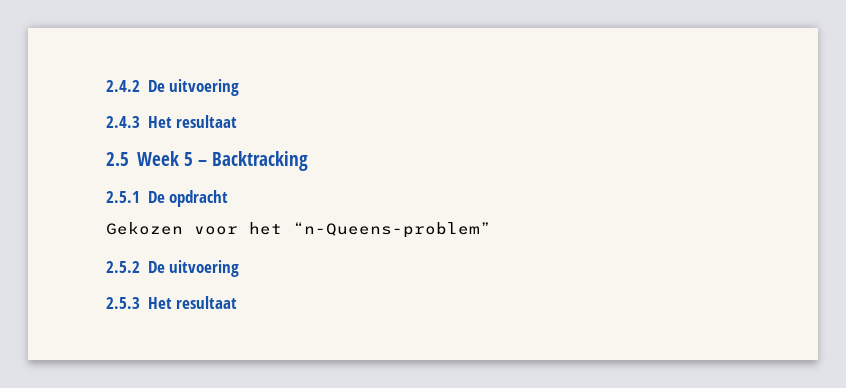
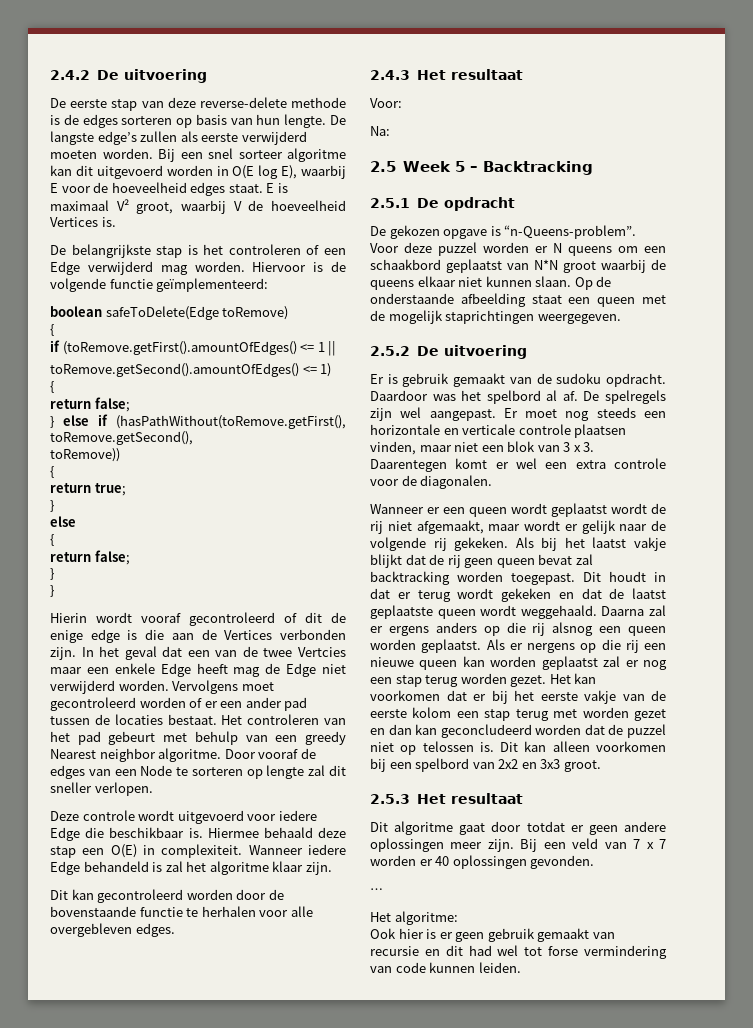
(239, 87) none -> [50,97,346,111] [50,114,346,128] [50,131,307,145] [50,148,346,162] [50,165,346,179] [50,182,288,196] [50,199,346,214] [50,217,116,227] [50,244,346,258] [50,261,346,275] [50,278,269,292] [50,306,289,320] [50,324,54,336] [50,340,337,356] [50,363,332,377] [50,381,54,393] [50,397,130,412] [50,414,346,429] [50,431,193,445] [50,448,120,462] [50,466,54,478] [50,483,126,496] [50,500,54,512] [50,516,76,527] [50,534,54,546] [50,550,130,565] [50,568,54,580] [50,585,54,597] [50,612,346,626] [50,629,347,643] [50,646,347,660] [50,663,346,677] [50,680,274,694] [50,697,308,711] [50,714,346,725] [50,731,346,745] [50,748,316,762] [50,765,346,779] [50,782,153,796] [50,810,317,824] [50,827,346,841] [50,844,346,858] [50,861,332,875] [50,889,284,903] [50,906,313,917] [50,923,175,937] // De eerste stap van deze reverse-delete methode is de edges sorteren op basis van hun lengte. De langste edge’s zullen als eerste verwijderd moeten worden. Bij een snel sorteer algoritme kan dit uitgevoerd worden in O(E log E), waarbij E voor de hoeveelheid edges staat. E is maximaal V² groot, waarbij V de hoeveelheid Vertices is. // De belangrijkste stap is het controleren of een Edge verwijderd mag worden. Hiervoor is de volgende functie geïmplementeerd: // boolean safeToDelete(Edge toRemove) // { // if (toRemove.getFirst().amountOfEdges() <= 1 || // toRemove.getSecond().amountOfEdges() <= 1) // { // return false; // } else if (hasPathWithout(toRemove.getFirst(), toRemove.getSecond(), // toRemove)) // { // return true; // } // else // { // return false; // } // } // Hierin wordt vooraf gecontroleerd of dit de enige edge is die aan de Vertices verbonden zijn. In het geval dat een van de twee Vertcies maar een enkele Edge heeft mag de Edge niet verwijderd worden. Vervolgens moet gecontroleerd worden of er een ander pad tussen de locaties bestaat. Het controleren van het pad gebeurt met behulp van een greedy Nearest neighbor algoritme. Door vooraf de edges van een Node te sorteren op lengte zal dit sneller verlopen. // Deze controle wordt uitgevoerd voor iedere Edge die beschikbaar is. Hiermee behaald deze stap een O(E) in complexiteit. Wanneer iedere Edge behandeld is zal het algoritme klaar zijn. // Dit kan gecontroleerd worden door de bovenstaande functie te herhalen voor alle overgebleven edges.
(237, 121) none -> [370,98,402,108] [370,126,390,136] // Voor: // Na:
[106,222,491,238] [106,260,239,277] [106,296,237,309] Gekozen voor het “n-Queens-problem” // 2.5.2 De uitvoering // 2.5.3 Het resultaat -> [370,225,637,239] [370,242,666,256] [370,259,666,273] [370,276,612,290] [370,293,666,307] [370,310,621,324] [370,345,527,359] [370,373,666,387] [370,390,666,404] [370,407,666,421] [370,424,627,438] [370,441,595,455] [370,458,666,472] [370,475,493,489] [370,503,666,517] [370,520,666,534] [370,537,666,551] [370,554,593,568] [370,571,666,585] [370,588,666,602] [370,605,666,619] [370,622,666,636] [370,639,666,653] [370,656,667,670] [370,673,597,687] [370,690,666,704] [370,707,666,721] [370,724,666,738] [370,741,666,755] [370,758,601,772] [370,793,523,804] [370,821,666,835] [370,838,666,852] [370,855,595,869] [370,888,383,894] [370,911,458,925] [370,928,615,942] [370,945,667,959] [370,962,521,973] De gekozen opgave is “n-Queens-problem”. Voor deze puzzel worden er N queens om een schaakbord geplaatst van N*N groot waarbij de queens elkaar niet kunnen slaan. Op de onderstaande afbeelding staat een queen met de mogelijk staprichtingen weergegeven. // 2.5.2 De uitvoering // Er is gebruik gemaakt van de sudoku opdracht. Daardoor was het spelbord al af. De spelregels zijn wel aangepast. Er moet nog steeds een horizontale en verticale controle plaatsen vinden, maar niet een blok van 3 x 3. Daarentegen komt er wel een extra controle voor de diagonalen. // Wanneer er een queen wordt geplaatst wordt de rij niet afgemaakt, maar wordt er gelijk naar de volgende rij gekeken. Als bij het laatst vakje blijkt dat de rij geen queen bevat zal backtracking worden toegepast. Dit houdt in dat er terug wordt gekeken en dat de laatst geplaatste queen wordt weggehaald. Daarna zal er ergens anders op die rij alsnog een queen worden geplaatst. Als er nergens op die rij een nieuwe queen kan worden geplaatst zal er nog een stap terug worden gezet. Het kan voorkomen dat er bij het eerste vakje van de eerste kolom een stap terug met worden gezet en dan kan geconcludeerd worden dat de puzzel niet op telossen is. Dit kan alleen voorkomen bij een spelbord van 2x2 en 3x3 groot. // 2.5.3 Het resultaat // Dit algoritme gaat door totdat er geen andere oplossingen meer zijn. Bij een veld van 7 x 7 worden er 40 oplossingen gevonden. // … // Het algoritme: // Ook hier is er geen gebruik gemaakt van recursie en dit had wel tot forse vermindering van code kunnen leiden.

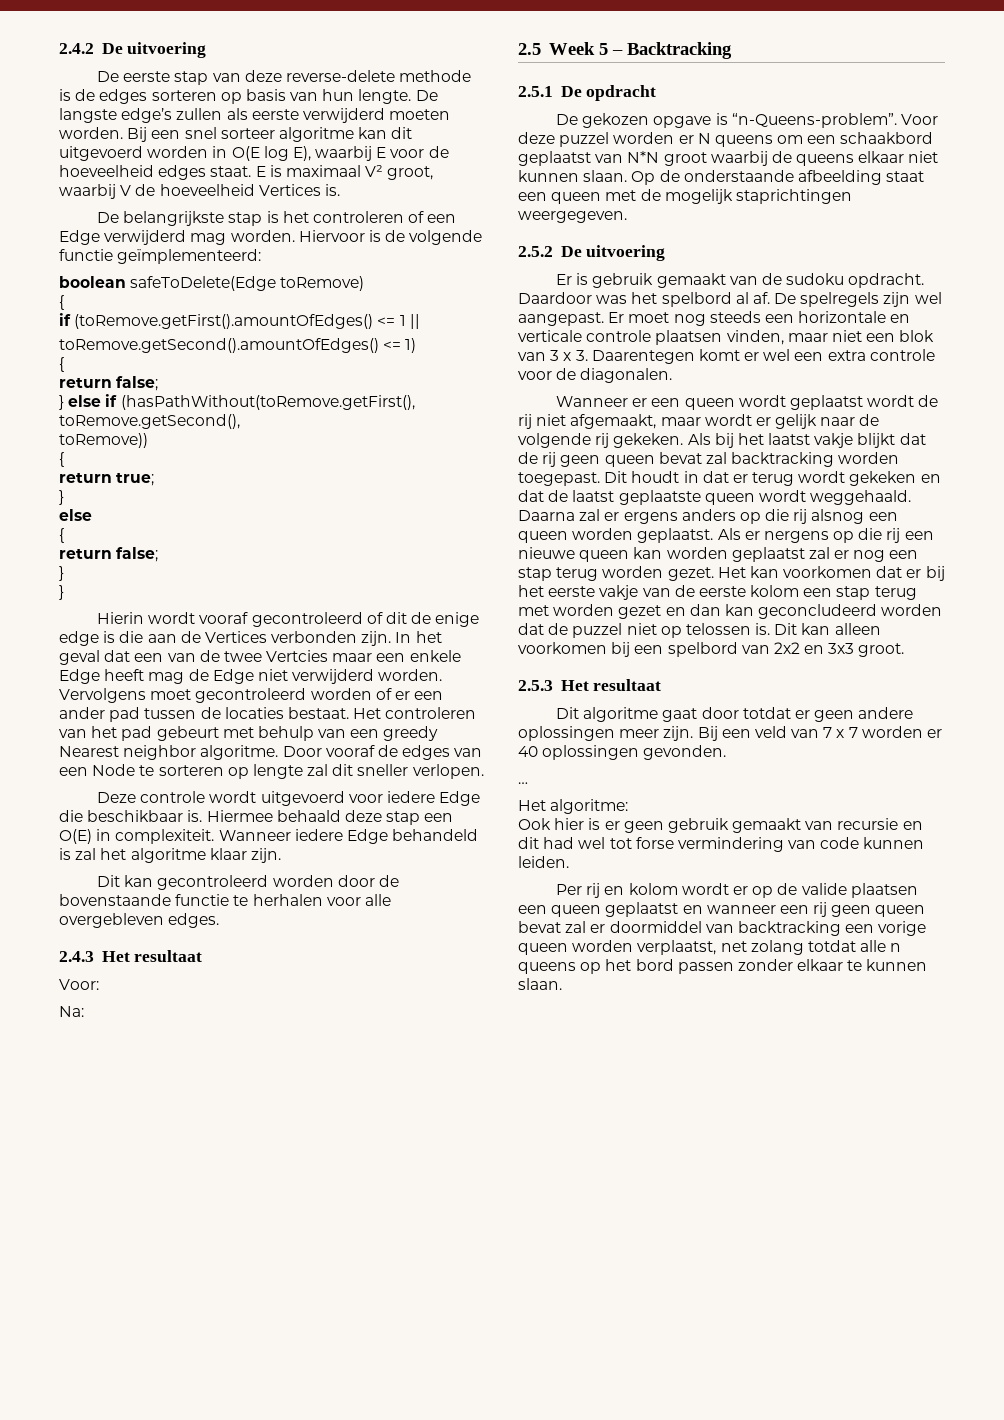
(521, 967) none -> [556,883,918,898] [518,902,926,917] [518,921,927,936] [518,940,902,955] [518,959,928,974] [518,978,562,990] // Per rij en kolom wordt er op de valide plaatsen een queen geplaatst en wanneer een rij geen queen bevat zal er doormiddel van backtracking een vorige queen worden verplaatst, net zolang totdat alle n queens op het bord passen zonder elkaar te kunnen slaan.

